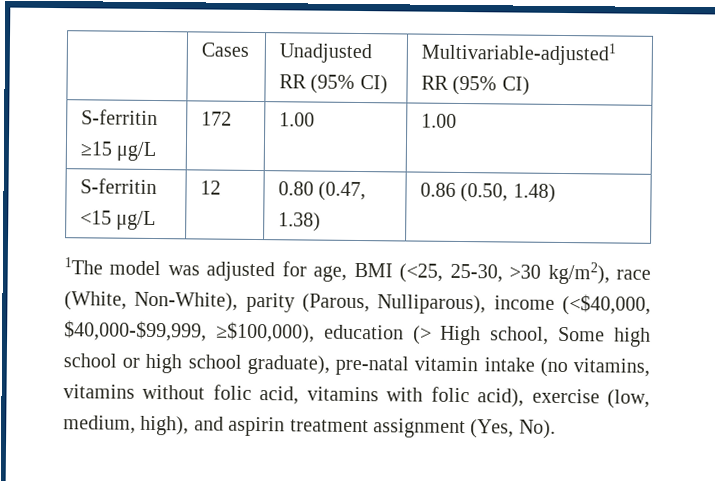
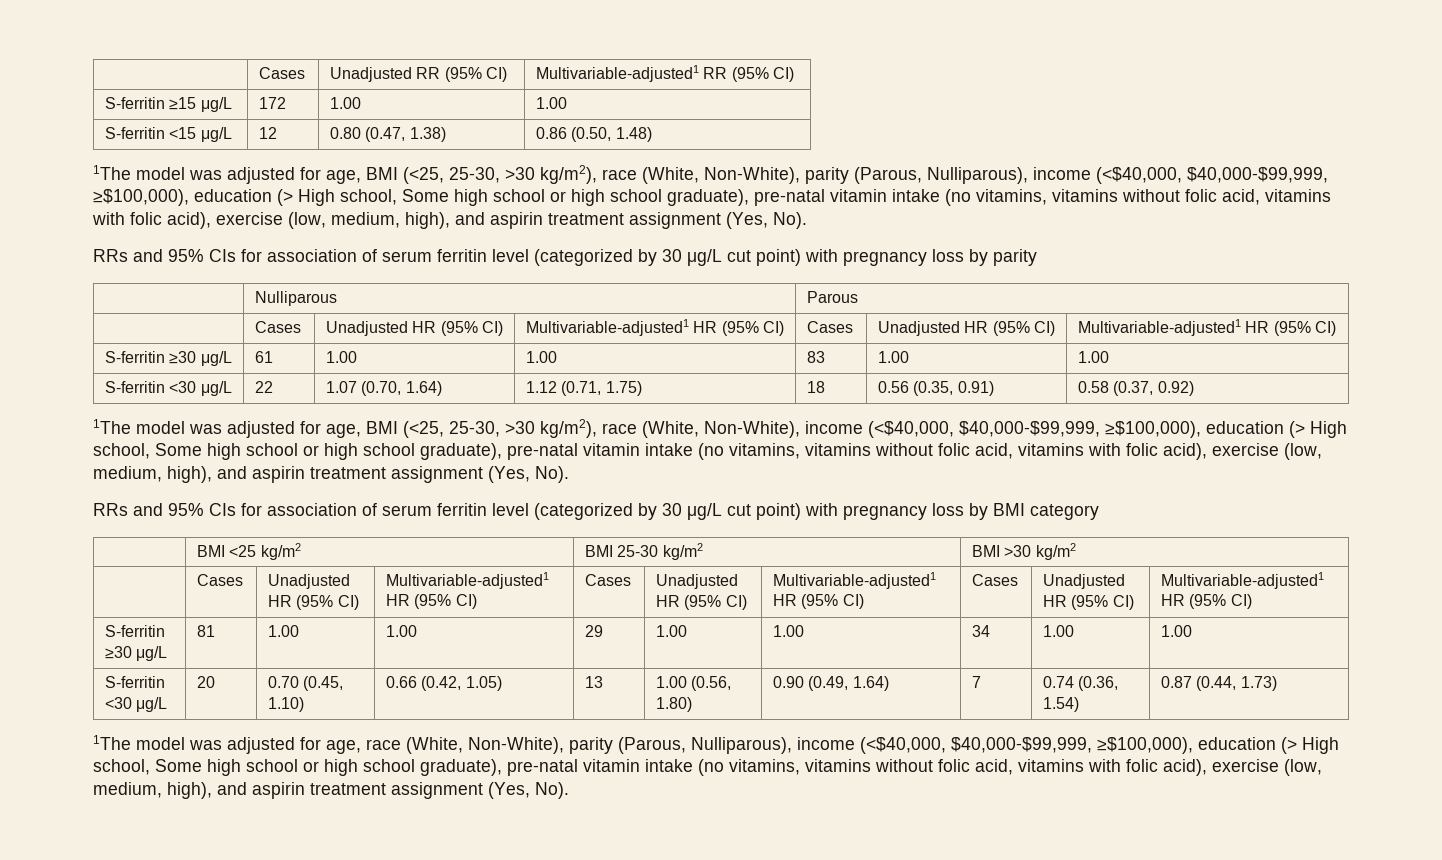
(556, 429) none -> [93,249,1037,266] [255,291,338,306] [807,291,859,303] [255,321,302,333] [326,321,503,336] [526,319,784,336] [807,321,854,333] [878,321,1055,336] [1078,319,1336,336] [105,351,232,366] [255,351,274,363] [326,351,358,363] [526,351,558,363] [807,351,826,363] [878,351,910,363] [1078,351,1110,363] [105,381,232,396] [255,381,274,393] [326,381,442,396] [526,381,642,396] [807,381,826,393] [878,381,994,396] [1078,381,1194,396] [93,419,1347,438] [93,443,1322,460] [93,466,569,483] [93,503,1099,520] [197,543,301,560] [585,543,703,560] [972,543,1076,560] [197,574,244,586] [268,574,351,589] [268,595,359,610] [386,572,550,589] [386,594,477,609] [585,574,632,586] [656,574,739,589] [656,595,747,610] [773,572,937,589] [773,594,864,609] [972,574,1019,586] [1043,574,1126,589] [1043,595,1134,610] [1161,572,1325,589] [1161,594,1252,609] [105,625,166,637] [105,646,168,661] [197,625,216,637] [268,625,300,637] [386,625,418,637] [585,625,604,637] [656,625,688,637] [773,625,805,637] [972,625,991,637] [1043,625,1075,637] [1161,625,1193,637] [105,676,166,688] [105,697,168,712] [197,676,216,688] [268,676,344,691] [268,697,305,712] [386,676,502,691] [585,676,604,688] [656,676,732,691] [656,697,693,712] [773,676,889,691] [972,676,982,688] [1043,676,1119,691] [1043,697,1080,712] [1161,676,1277,691] [93,735,1339,754] [93,759,1322,776] [93,782,569,799] // RRs and 95% CIs for association of serum ferritin level (categorized by 30 μg/L cut point) with pregnancy loss by parity // | Nulliparous | Parous // | Cases | Unadjusted HR (95% CI) | Multivariable-adjusted1 HR (95% CI) | Cases | Unadjusted HR (95% CI) | Multivariable-adjusted1 HR (95% CI) // S-ferritin ≥30 μg/L | 61 | 1.00 | 1.00 | 83 | 1.00 | 1.00 // S-ferritin <30 μg/L | 22 | 1.07 (0.70, 1.64) | 1.12 (0.71, 1.75) | 18 | 0.56 (0.35, 0.91) | 0.58 (0.37, 0.92) // 1The model was adjusted for age, BMI (<25, 25-30, >30 kg/m2), race (White, Non-White), income (<$40,000, $40,000-$99,999, ≥$100,000), education (> High school, Some high school or high school graduate), pre-natal vitamin intake (no vitamins, vitamins without folic acid, vitamins with folic acid), exercise (low, medium, high), and aspirin treatment assignment (Yes, No). // RRs and 95% CIs for association of serum ferritin level (categorized by 30 μg/L cut point) with pregnancy loss by BMI category // | BMI <25 kg/m2 | BMI 25-30 kg/m2 | BMI >30 kg/m2 // | Cases | Unadjusted HR (95% CI) | Multivariable-adjusted1 HR (95% CI) | Cases | Unadjusted HR (95% CI) | Multivariable-adjusted1 HR (95% CI) | Cases | Unadjusted HR (95% CI) | Multivariable-adjusted1 HR (95% CI) // S-ferritin ≥30 μg/L | 81 | 1.00 | 1.00 | 29 | 1.00 | 1.00 | 34 | 1.00 | 1.00 // S-ferritin <30 μg/L | 20 | 0.70 (0.45, 1.10) | 0.66 (0.42, 1.05) | 13 | 1.00 (0.56, 1.80) | 0.90 (0.49, 1.64) | 7 | 0.74 (0.36, 1.54) | 0.87 (0.44, 1.73) // 1The model was adjusted for age, race (White, Non-White), parity (Parous, Nulliparous), income (<$40,000, $40,000-$99,999, ≥$100,000), education (> High school, Some high school or high school graduate), pre-natal vitamin intake (no vitamins, vitamins without folic acid, vitamins with folic acid), exercise (low, medium, high), and aspirin treatment assignment (Yes, No).

